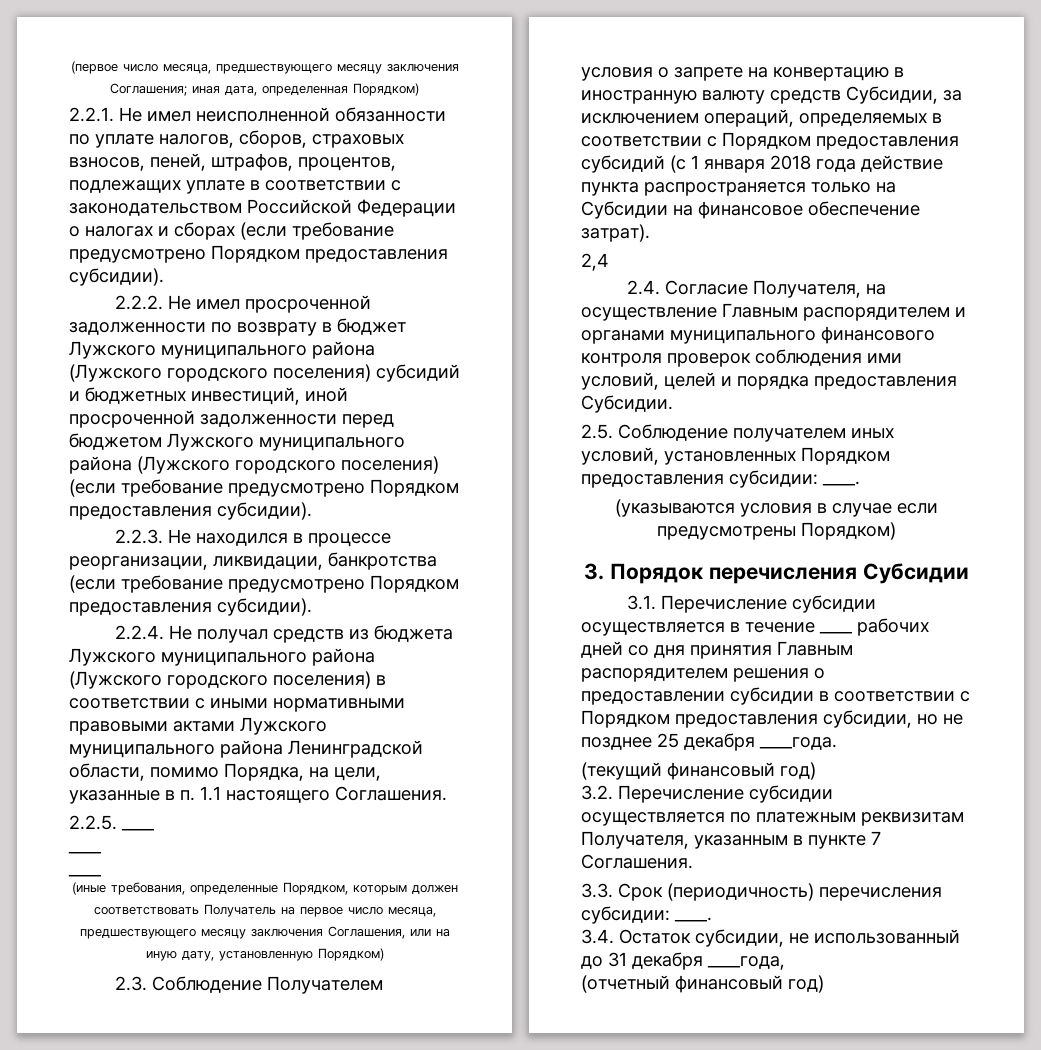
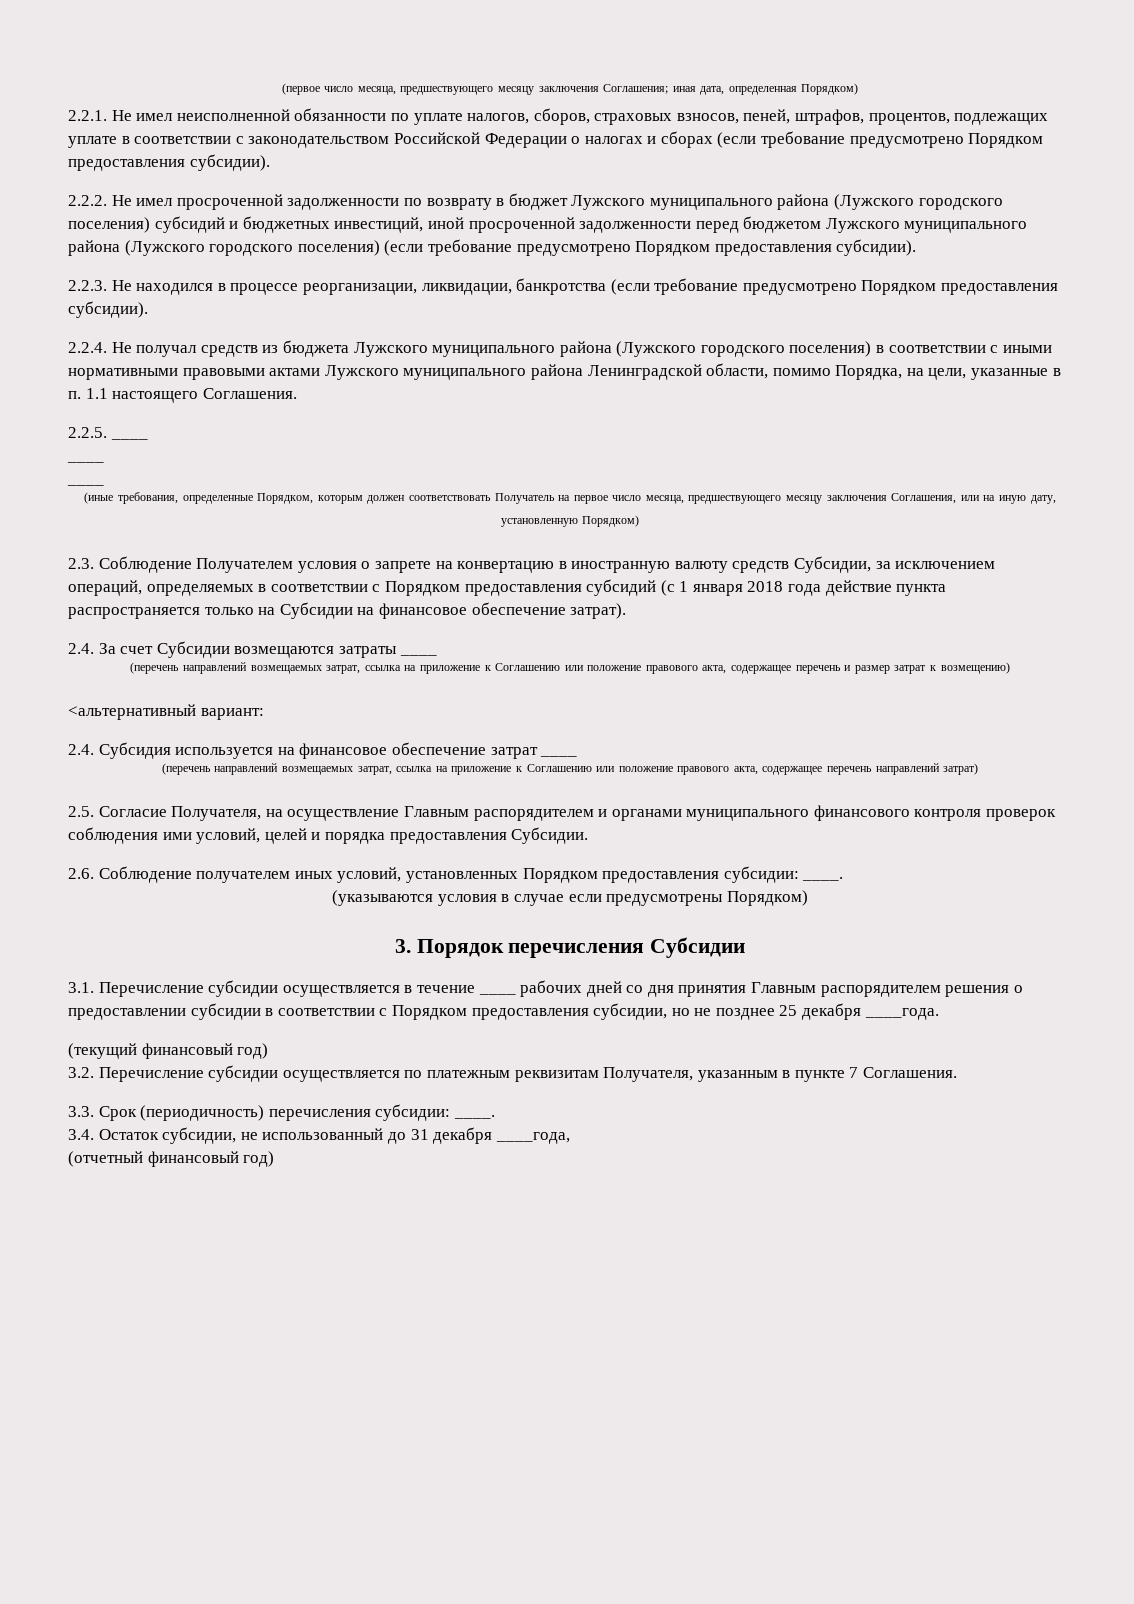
[581,253,609,271] [627,280,661,295] 2,4 // 2.4. -> [68,641,437,658] [130,662,1010,674] [68,704,264,720] [68,742,578,759] [161,763,979,775] [68,806,94,817] 2.4. За счет Субсидии возмещаются затраты ____ // (перечень направлений возмещаемых затрат, ссылка на приложение к Соглашению или положение правового акта, содержащее перечень и размер затрат к возмещению) // <альтернативный вариант: // 2.4. Субсидия используется на финансовое обеспечение затрат ____ // (перечень направлений возмещаемых затрат, ссылка на приложение к Соглашению или положение правового акта, содержащее перечень направлений затрат) // 2.5.
[581,424,613,439] 2.5. -> [68,868,94,879] 2.6.

